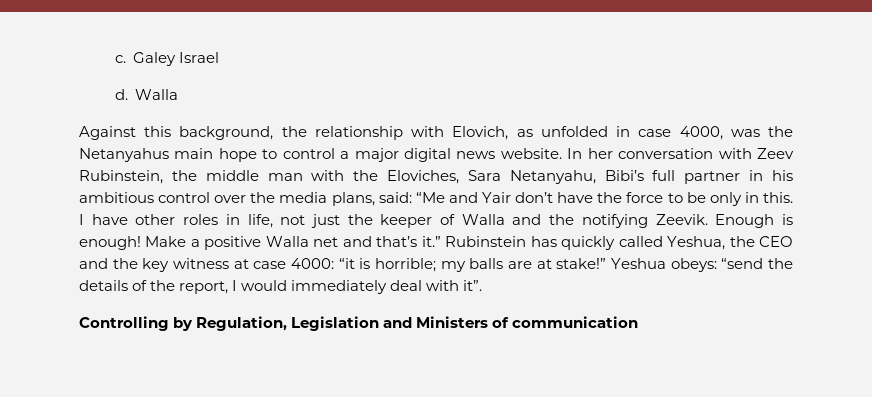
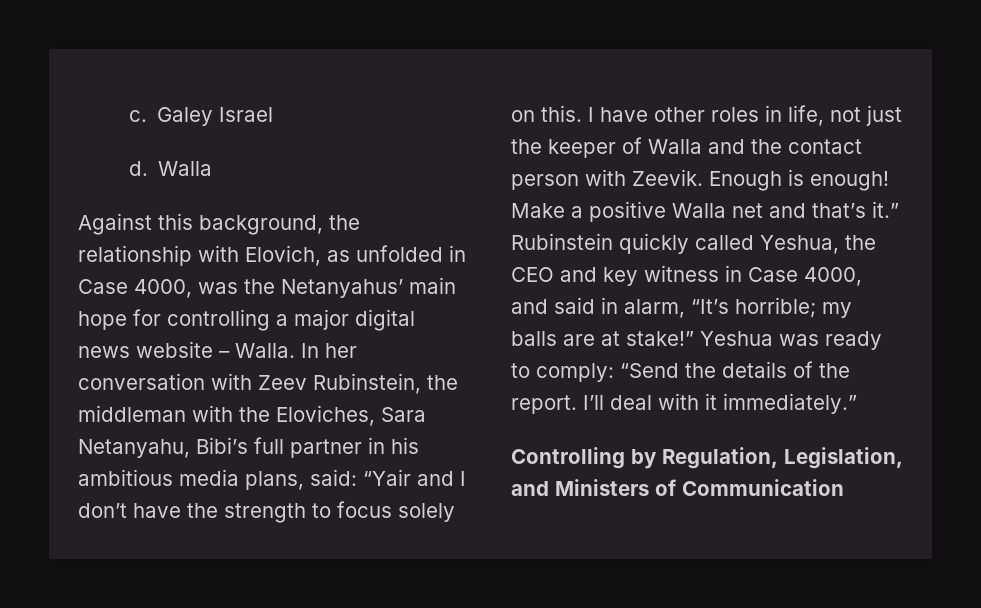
[638,129,672,137] case -> [78,279,128,294] Case
[79,148,169,162] Netanyahus -> [281,279,403,298] Netanyahus’
[262,148,335,159] to control -> [133,309,270,331] for controlling
[500,148,562,159] website. -> [136,341,295,358] website – Walla.
[205,170,303,181] middle man -> [78,405,186,422] middleman
[158,192,759,206] control over the media plans, said: “Me and Yair don’t have the force to be only in -> [179,469,466,490] [78,501,455,523] [511,110,535,122] media plans, said: “Yair and I don’t have the strength to focus solely on
[581,214,648,228] notifying -> [788,139,862,154] [511,169,626,190] contact person with
[530,236,557,247] has -> (613, 241) none
[112,258,138,269] the -> (597, 274) none
[233,258,371,269] at case 4000: “it is -> [725,265,862,286] [511,297,729,318] in Case 4000, and said in alarm, “It’s
[670,258,793,272] [79,280,483,294] obeys: “send the details of the report, I would immediately deal with it”. -> [779,331,882,350] [511,361,850,382] [511,393,857,414] was ready to comply: “Send the details of the report. I’ll deal with it immediately.”
[291,316,380,331] Legislation -> [784,447,903,469] Legislation,
[512,316,639,328] communication -> [682,479,844,496] Communication

